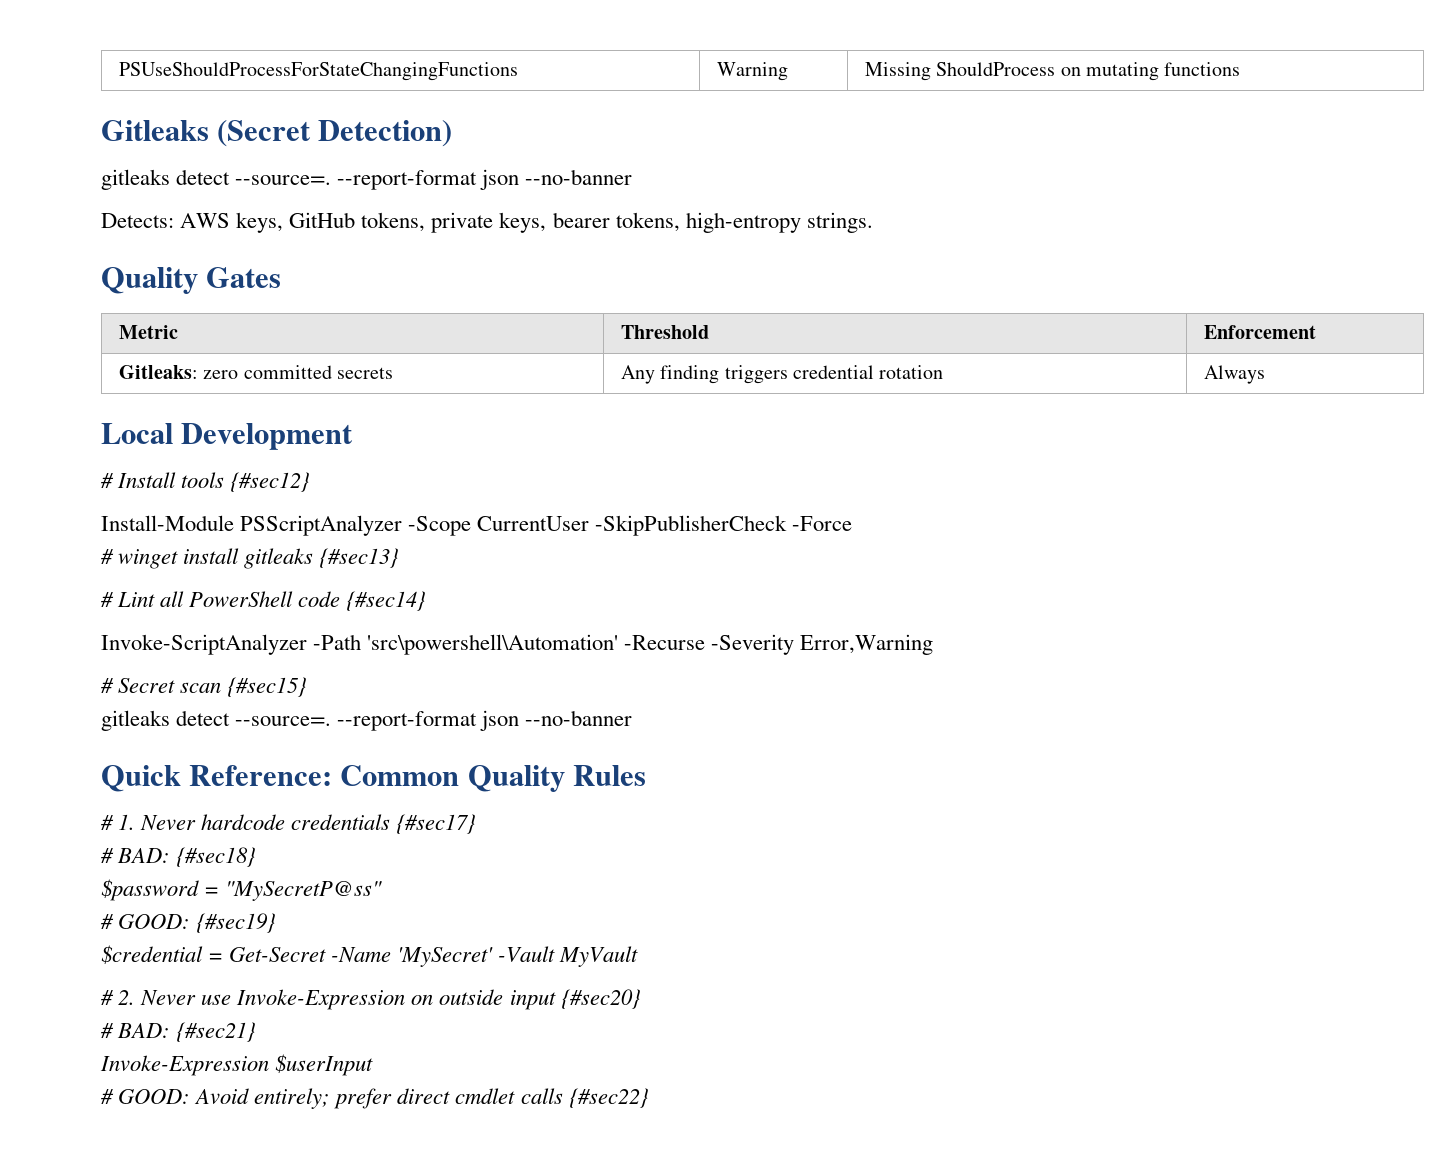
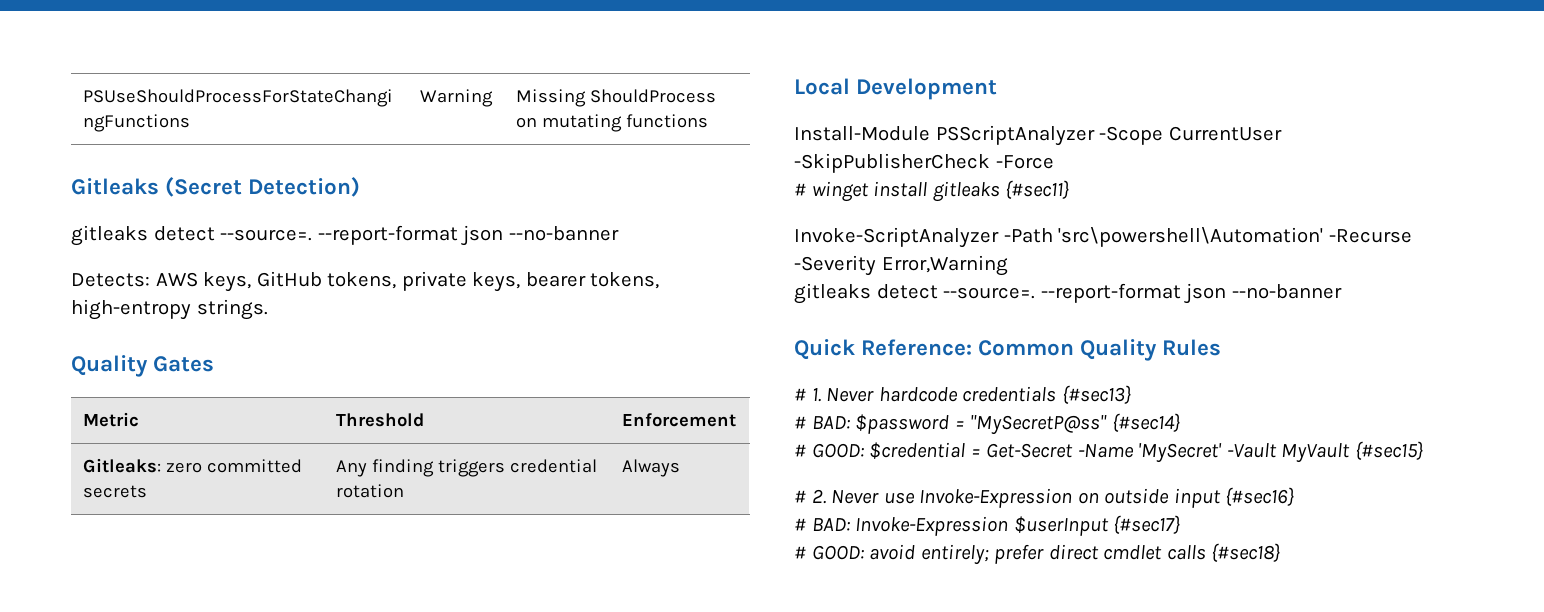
[101,472,311,492] // # Install tools {#sec12} -> (998, 89) none
[319,548,400,568] [101,591,427,611] {#sec13} // # Lint all PowerShell code {#sec14} -> [1005,180,1070,199] {#sec11}
[101,677,308,697] // # Secret scan {#sec15} -> (1008, 265) none
[396,814,477,834] [101,847,257,867] {#sec17} // # BAD: {#sec18} // -> [1061,385,1131,404] [794,416,850,429] {#sec13} // # BAD:
[101,913,277,933] // # GOOD: {#sec19} // -> [1111,413,1180,432] [794,443,864,458] {#sec14} // # GOOD:
(639, 956) none -> [1354,441,1423,460] {#sec15}
[560,989,641,1009] [101,1022,257,1042] {#sec20} // # BAD: {#sec21} // -> [1225,487,1295,506] [794,518,850,531] {#sec16} // # BAD:
[101,1088,250,1104] // # GOOD: Avoid -> [1113,515,1181,534] [794,544,916,560] {#sec17} // # GOOD: avoid
[568,1088,649,1108] {#sec22} -> [1211,543,1281,562] {#sec18}

